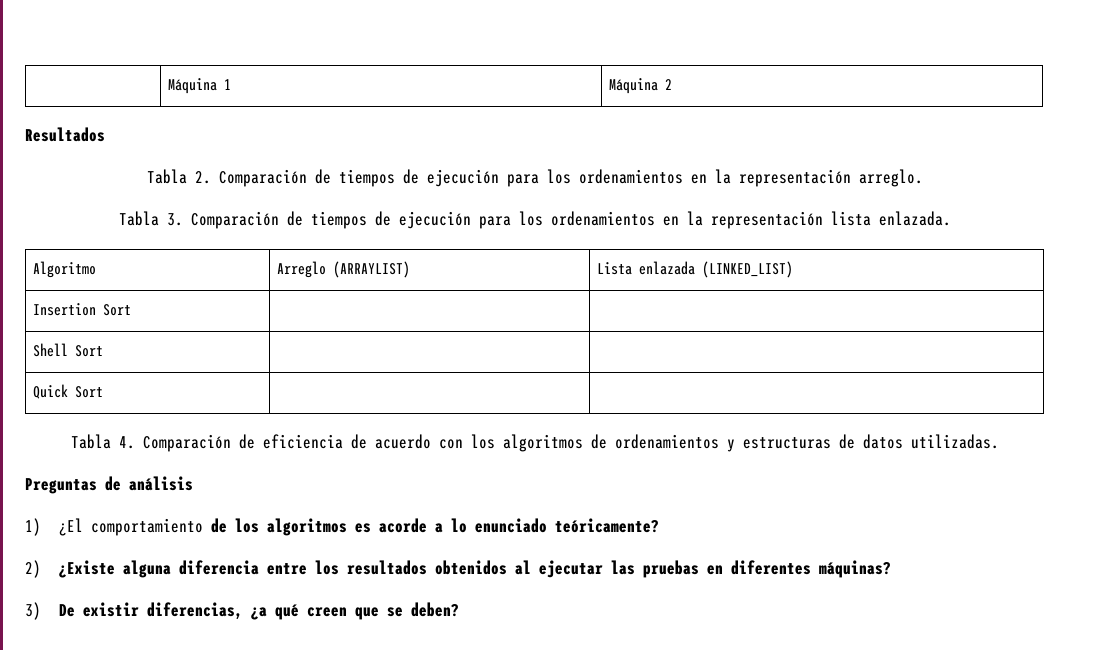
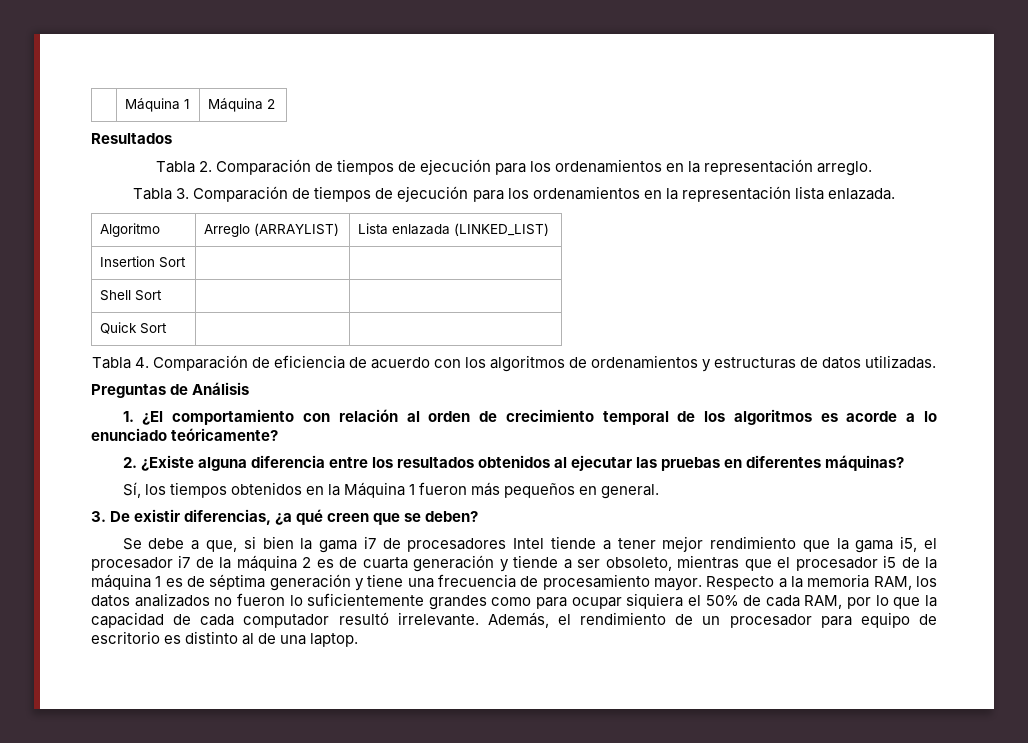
[129,476,193,491] [25,518,203,536] análisis // 1) ¿El comportamiento -> [192,382,250,395] [122,409,669,425] Análisis // 1. ¿El comportamiento con relación al orden de crecimiento temporal
[25,560,41,578] 2) -> [122,457,137,468] 2.
[25,602,41,620] 3) -> [122,482,660,499] [91,511,106,522] Sí, los tiempos obtenidos en la Máquina 1 fueron más pequeños en general. // 3.
(459, 609) none -> [122,536,938,553] [91,555,938,572] [91,574,938,591] [91,593,938,610] [91,612,937,628] [91,631,359,647] // Se debe a que, si bien la gama i7 de procesadores Intel tiende a tener mejor rendimiento que la gama i5, el procesador i7 de la máquina 2 es de cuarta generación y tiende a ser obsoleto, mientras que el procesador i5 de la máquina 1 es de séptima generación y tiene una frecuencia de procesamiento mayor. Respecto a la memoria RAM, los datos analizados no fueron lo suficientemente grandes como para ocupar siquiera el 50% de cada RAM, por lo que la capacidad de cada computador resultó irrelevante. Además, el rendimiento de un procesador para equipo de escritorio es distinto al de una laptop.

